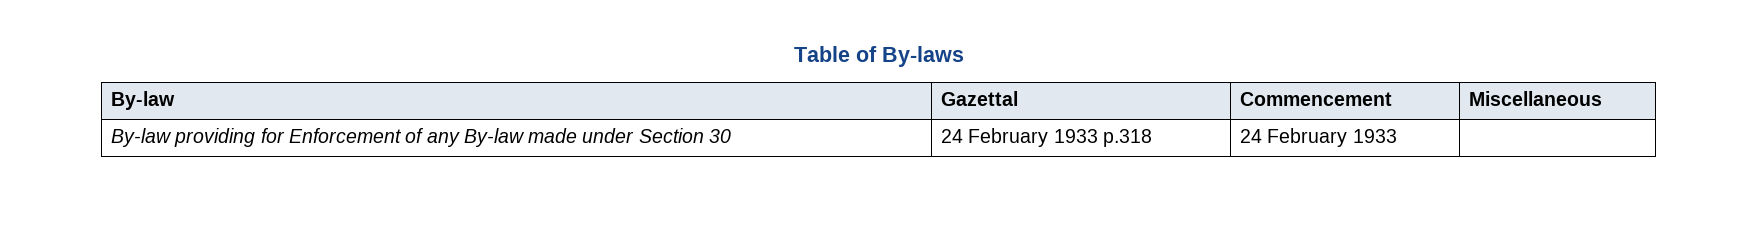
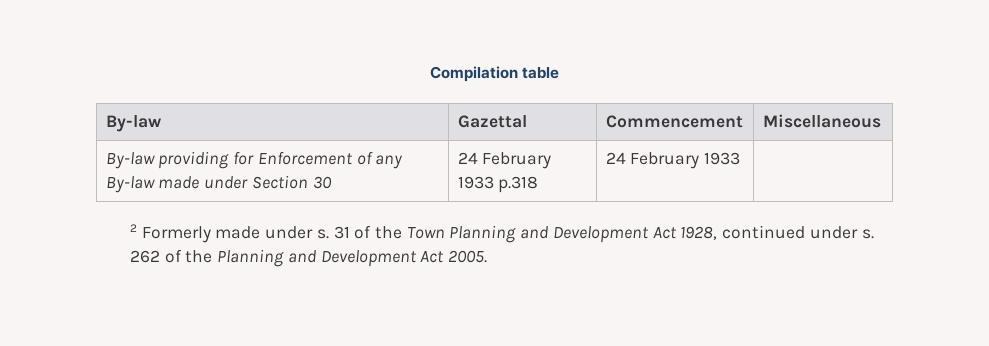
[793,46,964,67] Table of By-laws -> [429,66,560,82] Compilation table
(1397, 136) none -> [129,224,874,243] [129,249,487,267] // 2 Formerly made under s. 31 of the Town Planning and Development Act 1928, continued under s. 262 of the Planning and Development Act 2005.

